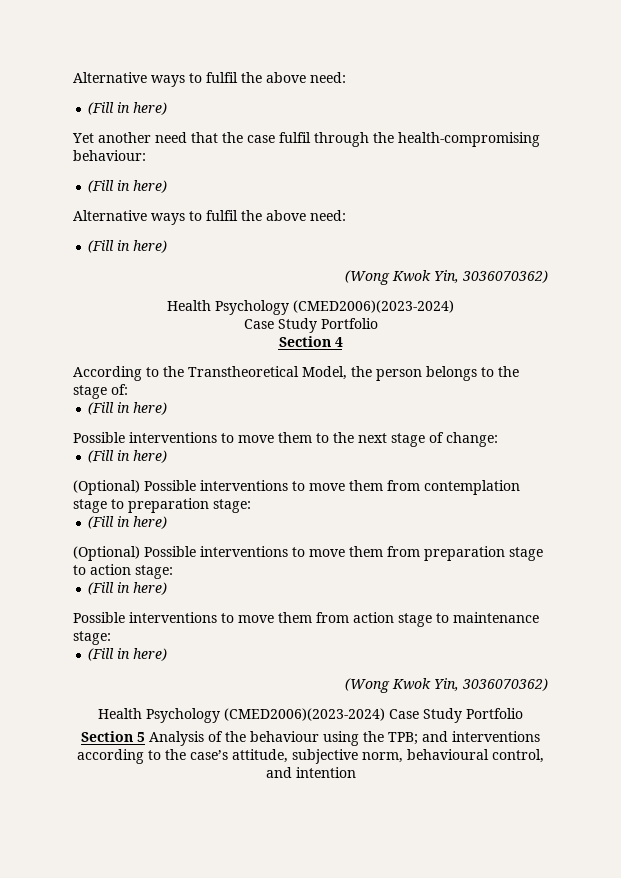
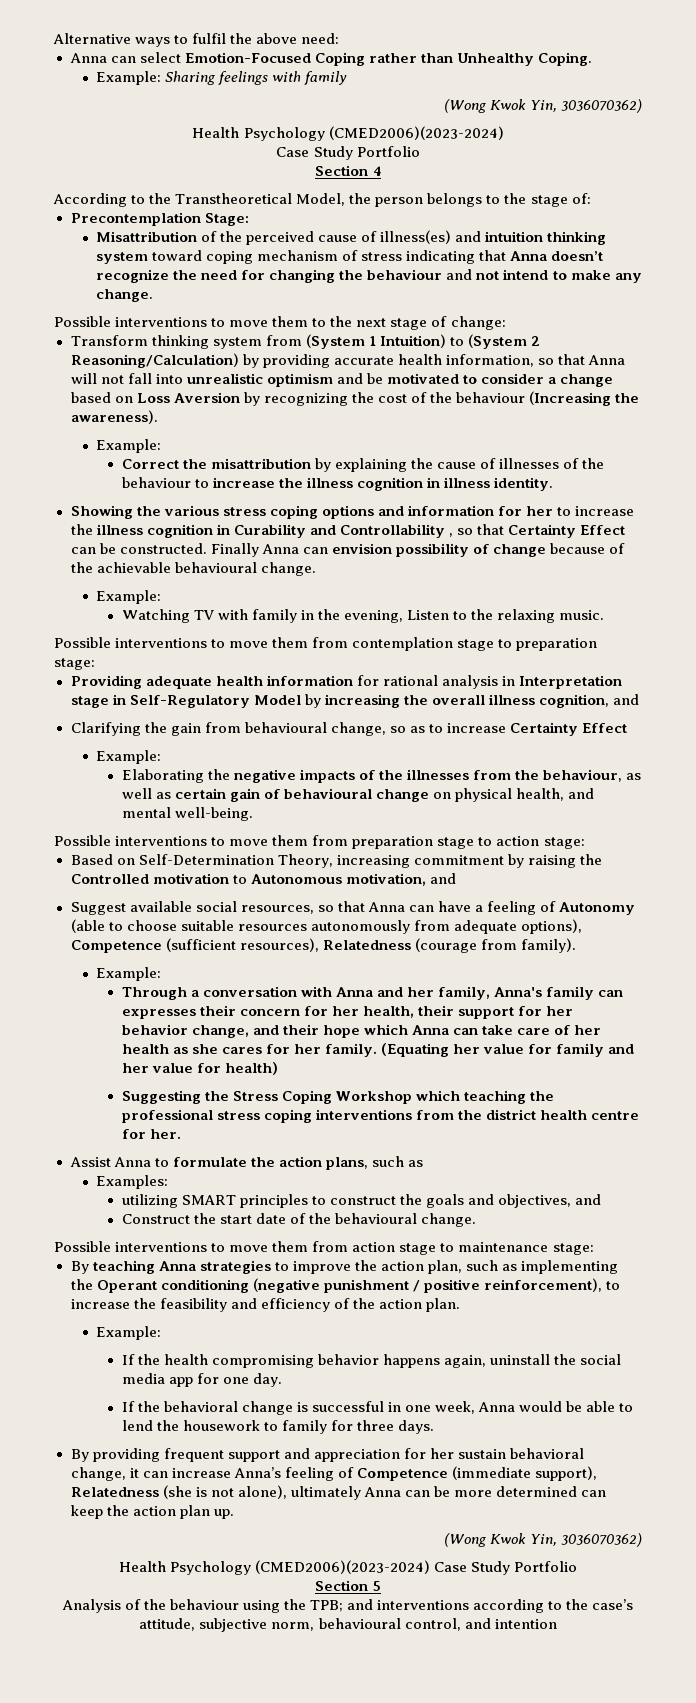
[73,72,346,87] [88,102,168,115] [72,132,540,147] [73,150,146,161] [88,180,168,193] [73,210,346,225] [88,240,168,253] Alternative ways to fulfil the above need: // (Fill in here) // Yet another need that the case fulfil through the health-compromising behaviour: // (Fill in here) // Alternative ways to fulfil the above need: // (Fill in here) -> [53,33,340,47] [69,52,592,66] [96,71,348,85] Alternative ways to fulfil the above need: // Anna can select Emotion-Focused Coping rather than Unhealthy Coping. // Example: Sharing feelings with family
[88,402,168,415] (Fill in here) -> [70,212,249,226] [96,230,607,245] [96,250,604,264] [96,269,642,283] [96,289,154,302] Precontemplation Stage: // Misattribution of the perceived cause of illness(es) and intuition thinking system toward coping mechanism of stress indicating that Anna doesn’t recognize the need for changing the behaviour and not intend to make any change.
[88,450,168,463] [73,480,140,495] (Fill in here) // (Optional) -> [70,334,540,349] [70,353,625,368] [70,373,614,387] [70,391,640,406] [70,410,158,424] [96,439,162,453] [121,458,605,472] [121,477,553,491] [70,505,635,519] [70,524,626,538] [70,543,626,557] [70,562,316,576] [96,590,162,604] [121,609,605,623] Transform thinking system from (System 1 Intuition) to (System 2 Reasoning/Calculation) by providing accurate health information, so that Anna will not fall into unrealistic optimism and be motivated to consider a change based on Loss Aversion by recognizing the cost of the behaviour (Increasing the awareness). // Example: // Correct the misattribution by explaining the cause of illnesses of the behaviour to increase the illness cognition in illness identity. // Showing the various stress coping options and information for her to increase the illness cognition in Curability and Controllability , so that Certainty Effect can be constructed. Finally Anna can envision possibility of change because of the achievable behavioural change. // Example: // Watching TV with family in the evening, Listen to the relaxing music. //
[88,516,168,529] [73,546,140,561] (Fill in here) // (Optional) -> [70,675,622,689] [70,694,639,708] [70,722,628,736] [96,750,162,764] [121,769,642,783] [121,788,595,802] [121,807,253,821] Providing adequate health information for rational analysis in Interpretation stage in Self-Regulatory Model by increasing the overall illness cognition, and // Clarifying the gain from behavioural change, so as to increase Certainty Effect // Example: // Elaborating the negative impacts of the illnesses from the behaviour, as well as certain gain of behavioural change on physical health, and mental well-being. //
[88,582,168,595] (Fill in here) -> [70,854,602,868] [70,873,456,886] [70,901,636,915] [70,919,582,934] [70,938,576,953] [96,967,162,981] [121,986,624,1000] [121,1005,573,1019] [121,1024,602,1038] [121,1043,635,1057] [121,1062,278,1075] [121,1090,554,1104] [121,1109,639,1123] [121,1129,181,1139] [69,1156,423,1170] [96,1175,169,1189] [121,1194,601,1208] [121,1213,476,1227] Based on Self-Determination Theory, increasing commitment by raising the Controlled motivation to Autonomous motivation, and // Suggest available social resources, so that Anna can have a feeling of Autonomy (able to choose suitable resources autonomously from adequate options), Competence (sufficient resources), Relatedness (courage from family). // Example: // Through a conversation with Anna and her family, Anna's family can expresses their concern for her health, their support for her behavior change, and their hope which Anna can take care of her health as she cares for her family. (Equating her value for family and her value for health) // Suggesting the Stress Coping Workshop which teaching the professional stress coping interventions from the district health centre for her. // Assist Anna to formulate the action plans, such as // Examples: // utilizing SMART principles to construct the goals and objectives, and // Construct the start date of the behavioural change.
[88,648,168,661] (Fill in here) -> [70,1260,619,1274] [70,1278,620,1293] [70,1298,460,1312] [96,1326,162,1340] [121,1354,621,1368] [121,1373,282,1387] [121,1401,634,1415] [121,1420,434,1434] [70,1448,584,1462] [70,1466,597,1481] [70,1485,607,1500] [70,1505,234,1519] By teaching Anna strategies to improve the action plan, such as implementing the Operant conditioning (negative punishment / positive reinforcement), to increase the feasibility and efficiency of the action plan. // Example: // If the health compromising behavior happens again, uninstall the social media app for one day. // If the behavioral change is successful in one week, Anna would be able to lend the housework to family for three days. // By providing frequent support and appreciation for her sustain behavioral change, it can increase Anna’s feeling of Competence (immediate support), Relatedness (she is not alone), ultimately Anna can be more determined can keep the action plan up.
(145, 737) none -> (381, 1586) //

